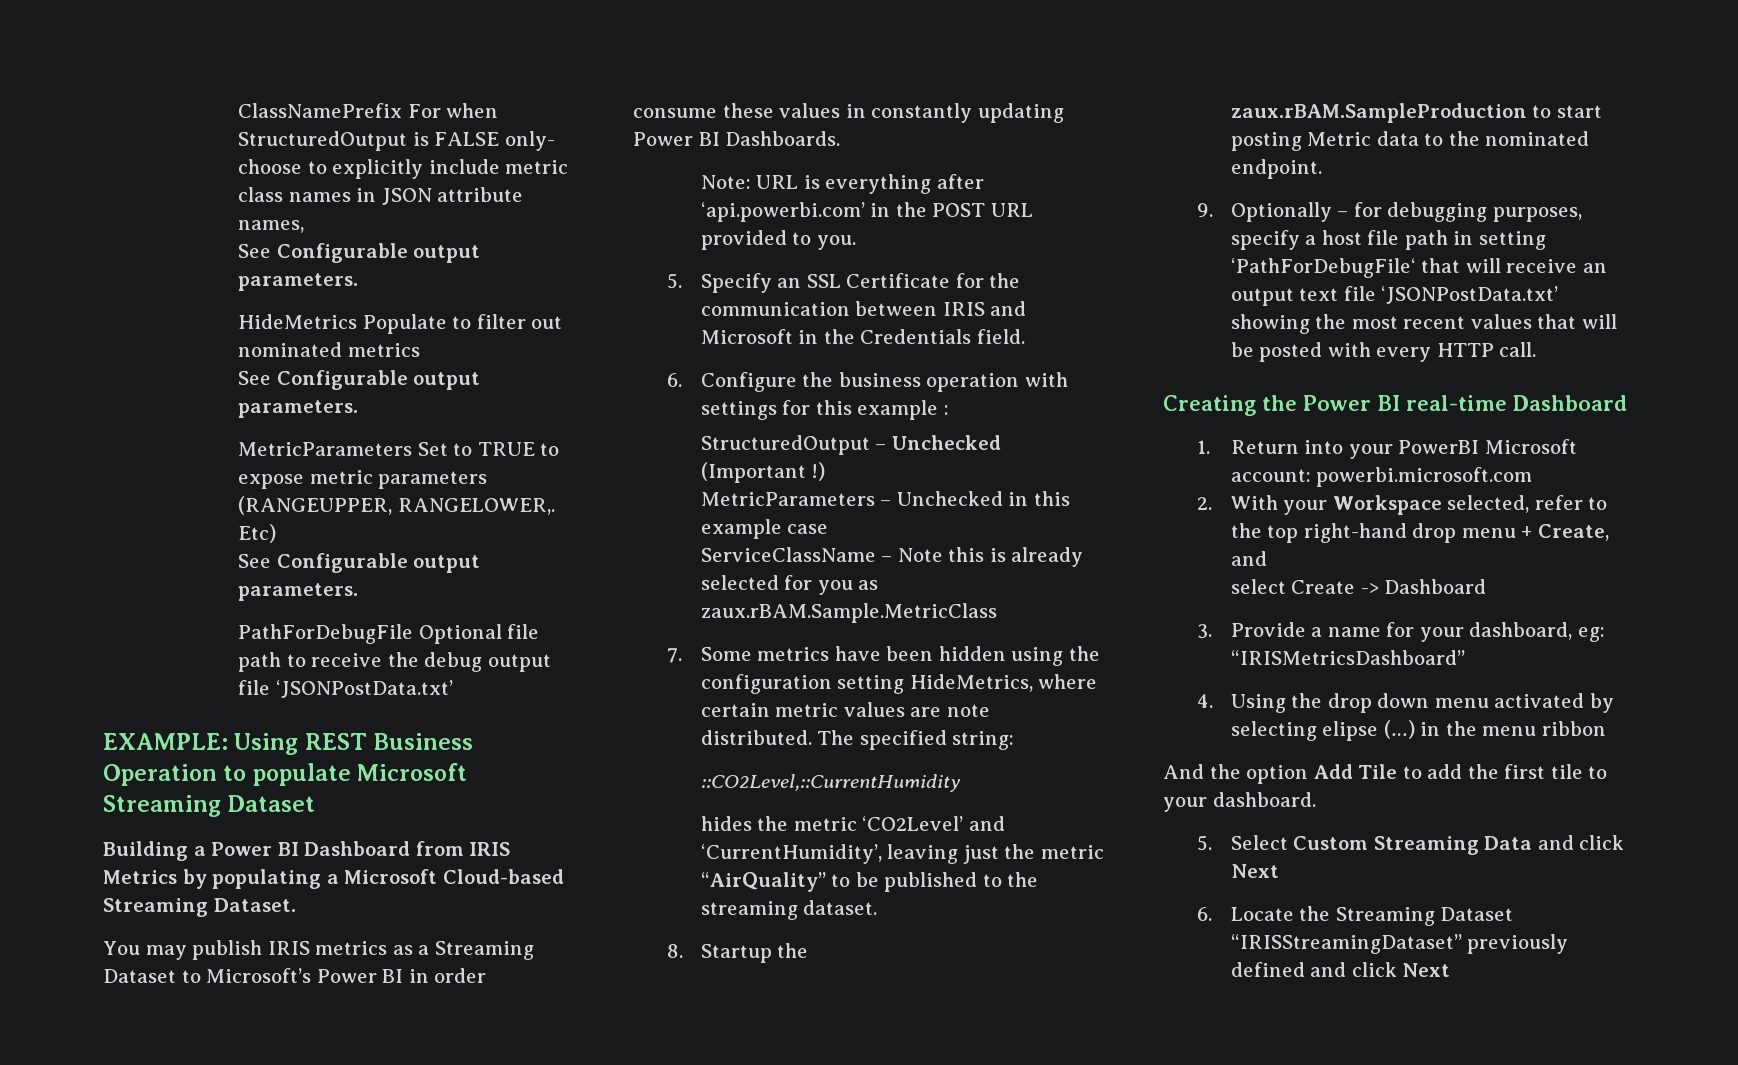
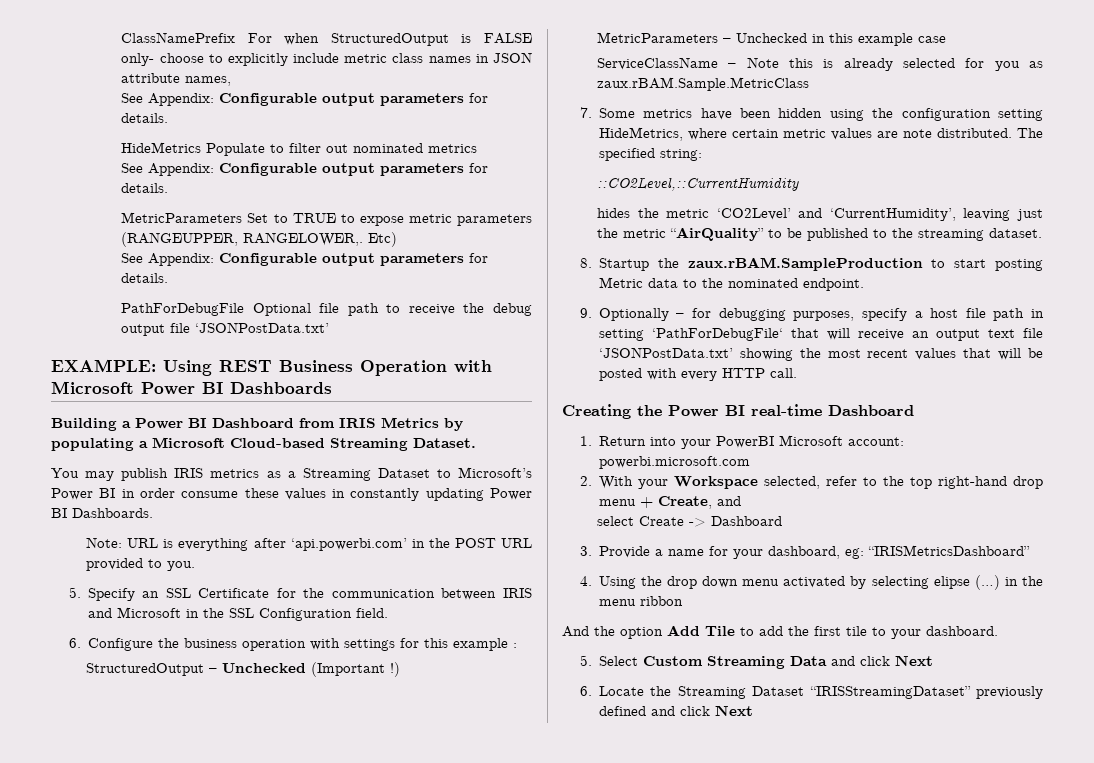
[276,243,481,263] [238,273,359,291] Configurable output parameters. -> [148,93,489,106] [121,113,169,123] Appendix: Configurable output parameters for details.
[276,370,481,390] [238,400,359,418] Configurable output parameters. -> [148,163,489,176] [121,183,169,193] Appendix: Configurable output parameters for details.
[276,553,481,573] [238,583,359,601] Configurable output parameters. -> [148,253,489,266] [121,273,169,283] Appendix: Configurable output parameters for details.
[223,763,468,786] [103,795,316,817] to populate Microsoft Streaming Dataset -> [454,360,492,373] [51,381,332,395] with Microsoft Power BI Dashboards
[860,329,972,344] Credentials -> [228,608,352,621] SSL Configuration

